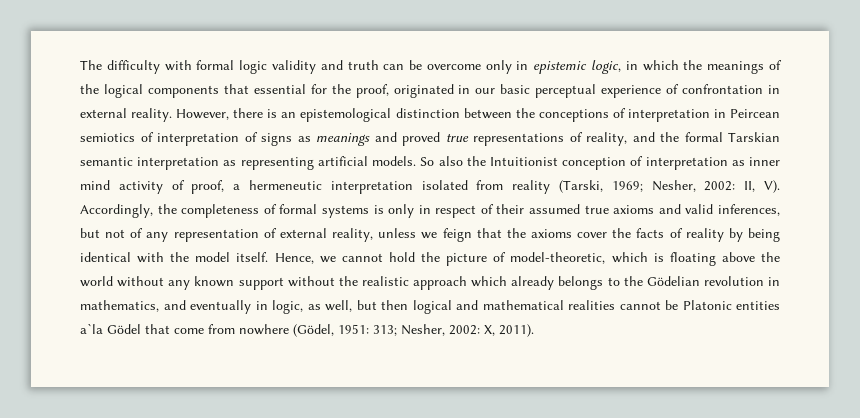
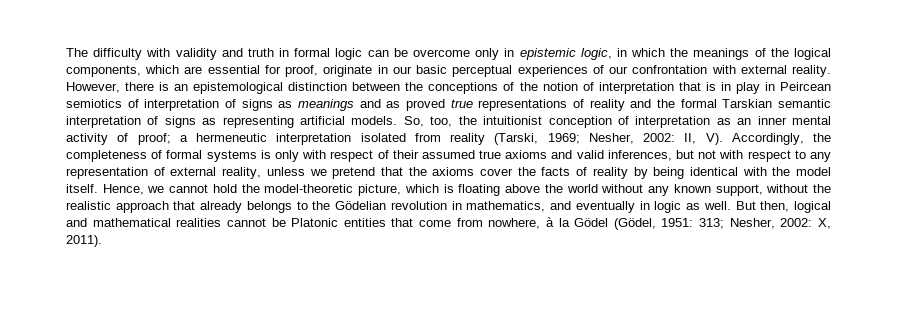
[196,60,268,74] formal logic -> (171, 52) none
(379, 65) none -> [279,48,363,60] in formal logic
[147,84,780,98] components that essential for the proof, originated in our basic perceptual experience of confrontation in -> [66,65,736,77] components, which are essential for proof, originate in our basic perceptual experiences of our confrontation with
[627,109,710,122] interpretation -> [519,82,760,94] the notion of interpretation that is in play
(397, 137) none -> [386,101,401,108] as
[586,132,627,146] reality, -> [589,99,625,111] reality
(220, 163) none -> [147,116,196,128] of signs
[420,156,558,166] So also the Intuitionist -> [403,116,543,127] So, too, the intuitionist
[748,157,780,166] [80,180,110,190] inner mind -> [737,116,831,125] an inner mental
[191,180,225,194] proof, -> [137,133,171,145] proof;
[418,205,431,214] in -> [302,150,327,159] with
[130,228,144,238] of -> [719,150,806,162] with respect to
[442,228,472,242] feign -> [332,167,376,179] pretend
[446,252,606,266] picture of model-theoretic, -> [264,184,402,196] model-theoretic picture,
[238,277,284,290] support -> [715,184,763,196] support,
[471,276,508,287] which -> [173,201,196,210] that
[272,300,408,314] logic, as well, but then -> [654,201,790,213] logic as well. But then,
[80,323,141,334] a`la Gödel -> (386, 222) none
[239,324,289,335] nowhere -> [488,217,609,229] nowhere, à la Gödel

